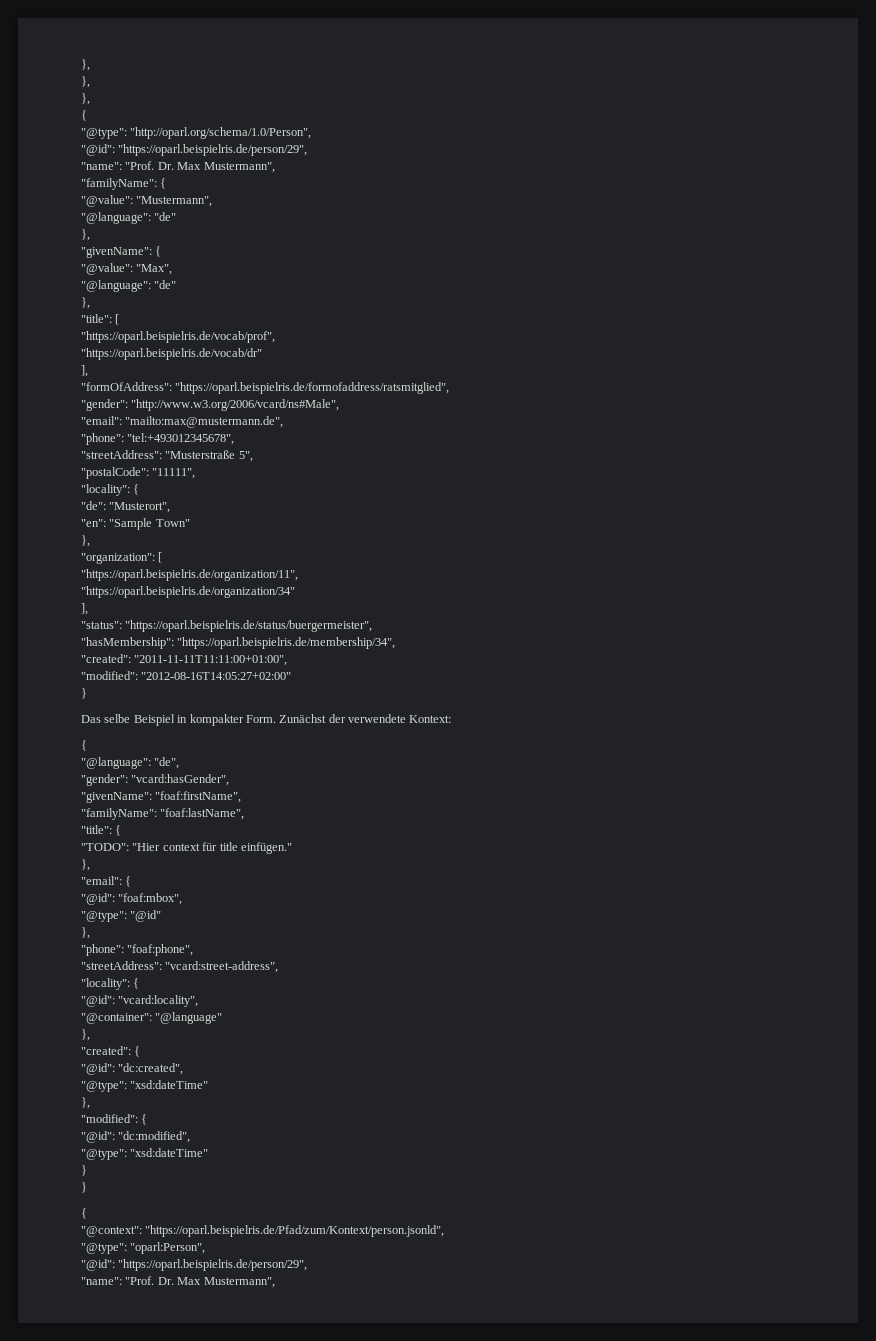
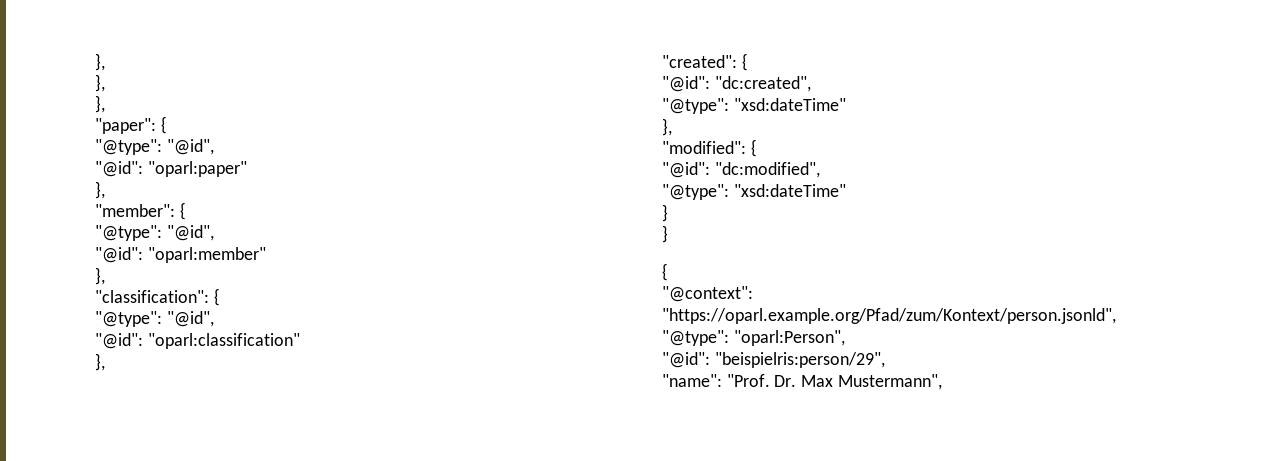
[81,110,87,121] [81,127,312,139] [81,144,308,156] [81,161,275,173] [81,178,167,190] [81,195,213,207] [81,212,177,224] [81,229,90,241] [81,246,162,258] [81,263,173,275] [81,280,177,292] [81,297,90,309] [81,314,120,325] [81,331,275,343] [81,348,262,360] [81,365,88,377] [81,382,450,394] [81,399,340,411] [81,416,284,428] [81,433,235,445] [81,450,253,462] [81,467,196,479] [81,484,140,496] [81,501,171,513] [81,518,190,530] [81,535,90,547] [81,552,163,564] [81,569,298,581] [81,586,295,598] [81,603,88,615] [81,620,373,632] [81,637,396,649] [81,654,288,666] [81,671,292,680] [81,688,87,699] [81,714,452,726] [81,740,87,751] [81,757,180,769] [81,774,230,786] [81,791,242,803] [81,808,245,820] [81,825,122,836] [81,842,292,854] [81,859,90,871] [81,876,132,887] [81,893,183,905] [81,910,162,922] [81,927,90,939] [81,944,194,956] [81,961,279,973] [81,978,140,990] [81,995,199,1007] [81,1012,223,1024] { // "@type": "http://oparl.org/schema/1.0/Person", // "@id": "https://oparl.beispielris.de/person/29", // "name": "Prof. Dr. Max Mustermann", // "familyName": { // "@value": "Mustermann", // "@language": "de" // }, // "givenName": { // "@value": "Max", // "@language": "de" // }, // "title": [ // "https://oparl.beispielris.de/vocab/prof", // "https://oparl.beispielris.de/vocab/dr" // ], // "formOfAddress": "https://oparl.beispielris.de/formofaddress/ratsmitglied", // "gender": "http://www.w3.org/2006/vcard/ns#Male", // "email": "mailto:max@mustermann.de", // "phone": "tel:+493012345678", // "streetAddress": "Musterstraße 5", // "postalCode": "11111", // "locality": { // "de": "Musterort", // "en": "Sample Town" // }, // "organization": [ // "https://oparl.beispielris.de/organization/11", // "https://oparl.beispielris.de/organization/34" // ], // "status": "https://oparl.beispielris.de/status/buergermeister", // "hasMembership": "https://oparl.beispielris.de/membership/34", // "created": "2011-11-11T11:11:00+01:00", // "modified": "2012-08-16T14:05:27+02:00" // } // Das selbe Beispiel in kompakter Form. Zunächst der verwendete Kontext: // { // "@language": "de", // "gender": "vcard:hasGender", // "givenName": "foaf:firstName", // "familyName": "foaf:lastName", // "title": { // "TODO": "Hier context für title einfügen." // }, // "email": { // "@id": "foaf:mbox", // "@type": "@id" // }, // "phone": "foaf:phone", // "streetAddress": "vcard:street-address", // "locality": { // "@id": "vcard:locality", // "@container": "@language" -> [95,116,167,134] [95,139,214,155] [95,161,247,177] [95,181,105,199] [95,202,186,220] [95,225,214,241] [95,247,266,263] [95,267,105,285] [95,288,220,306] [95,311,214,327] [95,333,300,349] "paper": { // "@type": "@id", // "@id": "oparl:paper" // }, // "member": { // "@type": "@id", // "@id": "oparl:member" // }, // "classification": { // "@type": "@id", // "@id": "oparl:classification"
[145,1225,445,1237] "https://oparl.beispielris.de/Pfad/zum/Kontext/person.jsonld", -> [662,308,1116,324] "https://oparl.example.org/Pfad/zum/Kontext/person.jsonld",
[118,1259,308,1271] "https://oparl.beispielris.de/person/29", -> [714,352,885,368] "beispielris:person/29",

